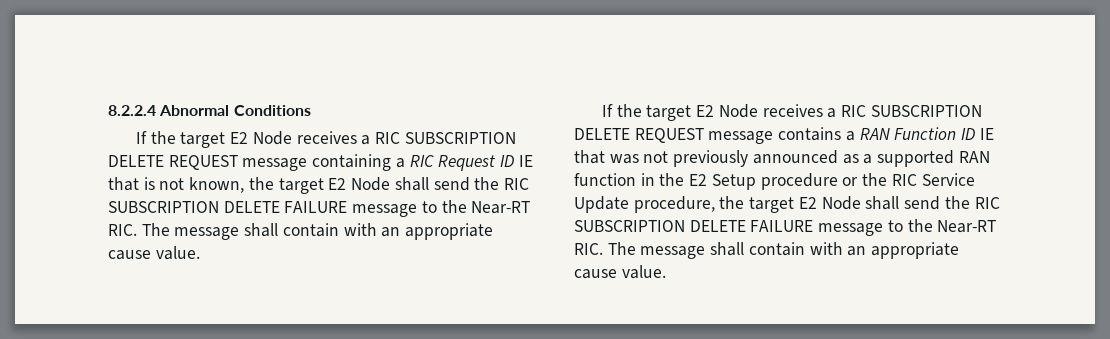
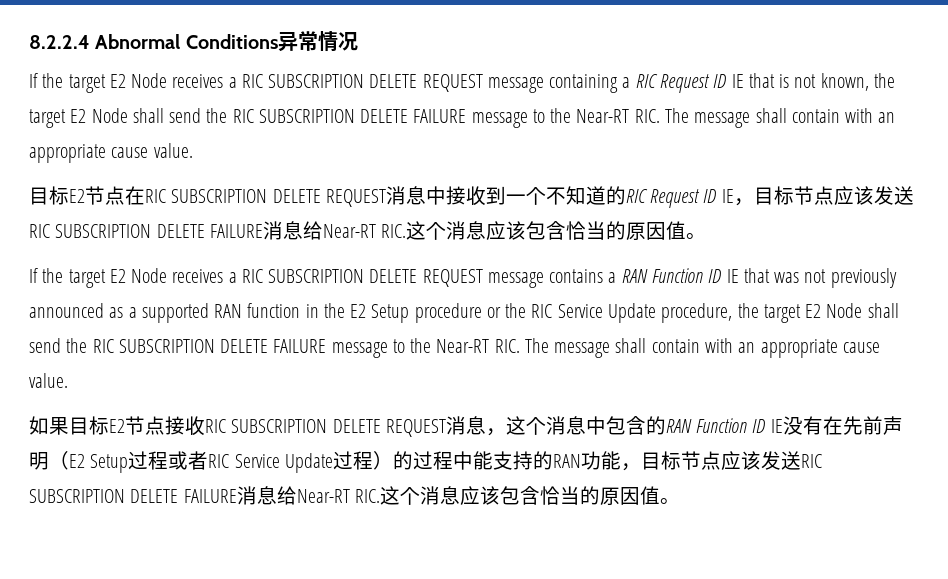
(311, 110) none -> [277,31,358,52] 异常情况
(200, 253) none -> [29,186,914,208] [29,221,707,240] // 目标E2节点在RIC SUBSCRIPTION DELETE REQUEST消息中接收到一个不知道的RIC Request ID IE，目标节点应该发送RIC SUBSCRIPTION DELETE FAILURE消息给Near-RT RIC.这个消息应该包含恰当的原因值。
(666, 272) none -> [29,416,903,437] [29,451,822,473] [29,486,680,505] // 如果目标E2节点接收RIC SUBSCRIPTION DELETE REQUEST消息，这个消息中包含的RAN Function ID IE没有在先前声明（E2 Setup过程或者RIC Service Update过程）的过程中能支持的RAN功能，目标节点应该发送RIC SUBSCRIPTION DELETE FAILURE消息给Near-RT RIC.这个消息应该包含恰当的原因值。

